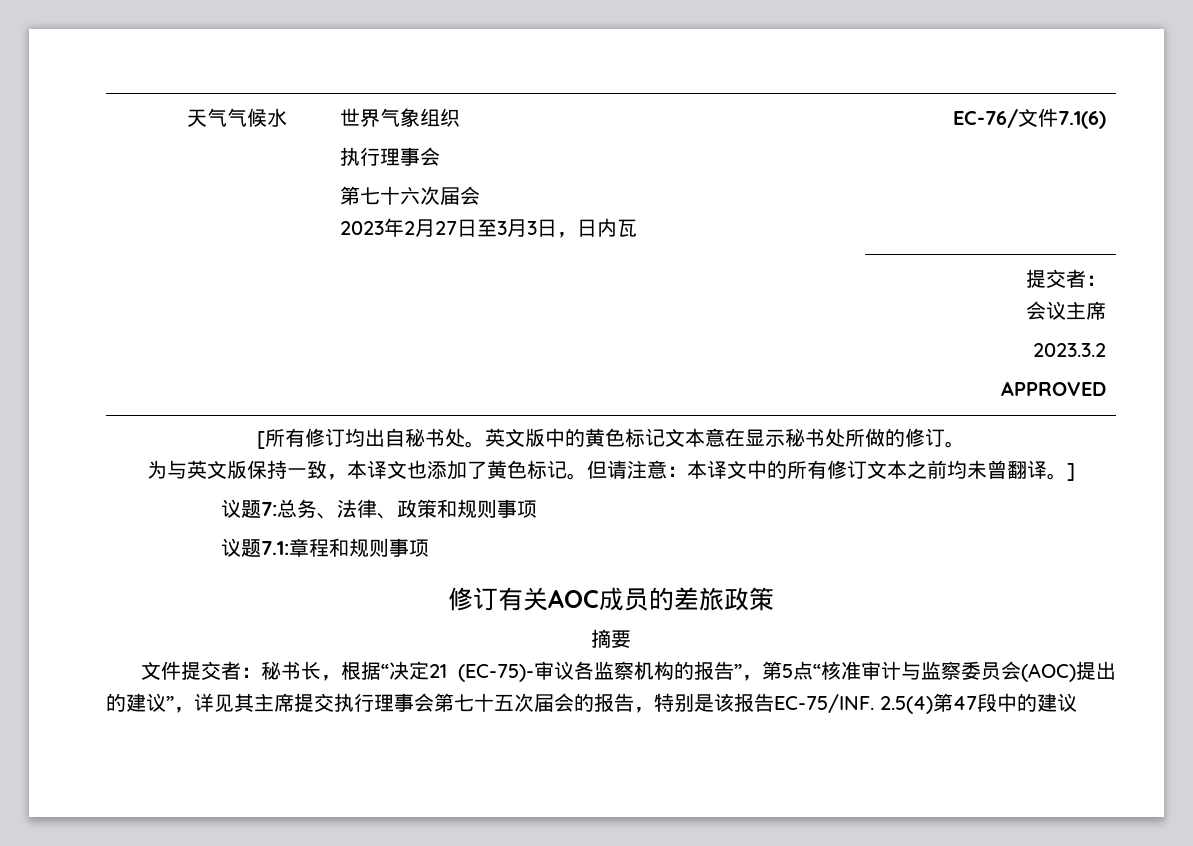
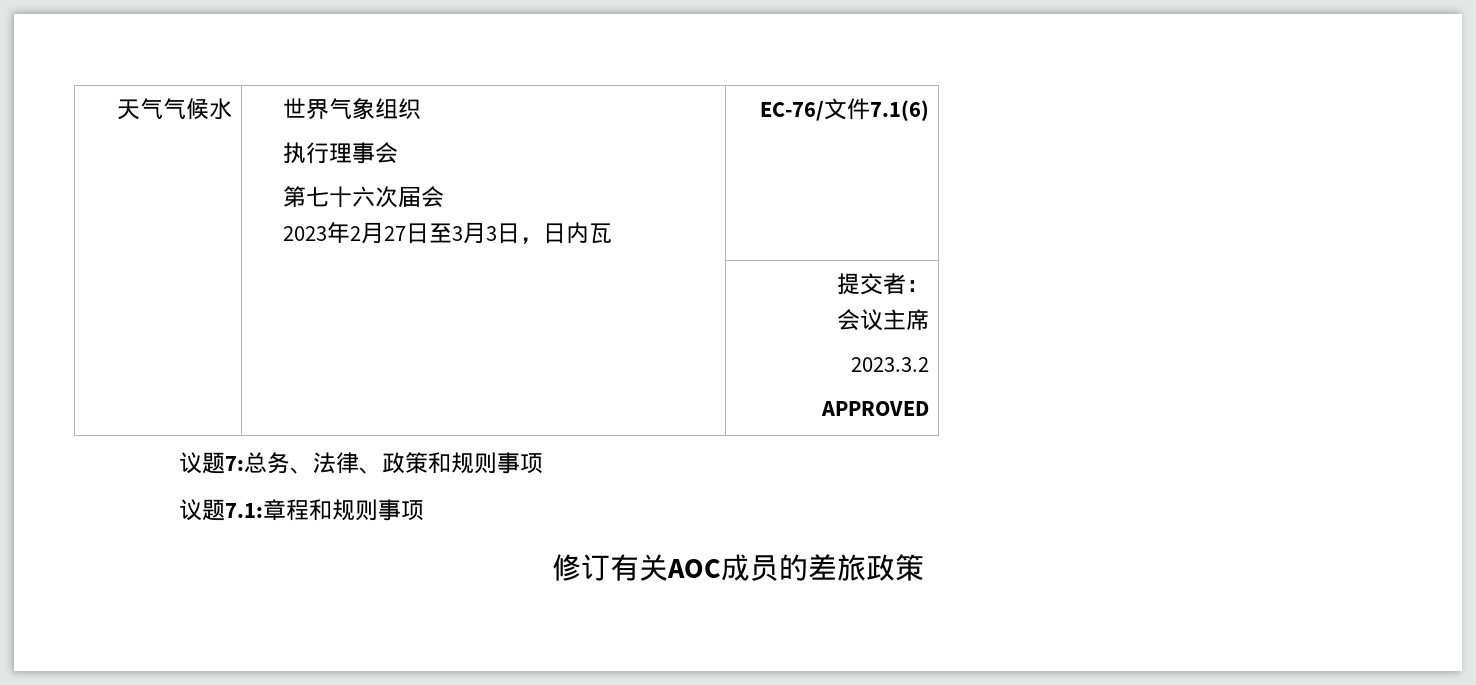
[257,428,965,449] [147,460,1075,481] // [所有修订均出自秘书处。英文版中的黄色标记文本意在显示秘书处所做的修订。 // 为与英文版保持一致，本译文也添加了黄色标记。但请注意：本译文中的所有修订文本之前均未曾翻译。] -> (930, 408) none
[591,629,631,648] [141,661,1116,682] [106,693,1077,714] // 摘要 // 文件提交者：秘书长，根据“决定21 (EC-75)-审议各监察机构的报告”，第5点“核准审计与监察委员会(AOC)提出的建议”，详见其主席提交执行理事会第七十五次届会的报告，特别是该报告EC-75/INF. 2.5(4)第47段中的建议 -> (924, 567) none

